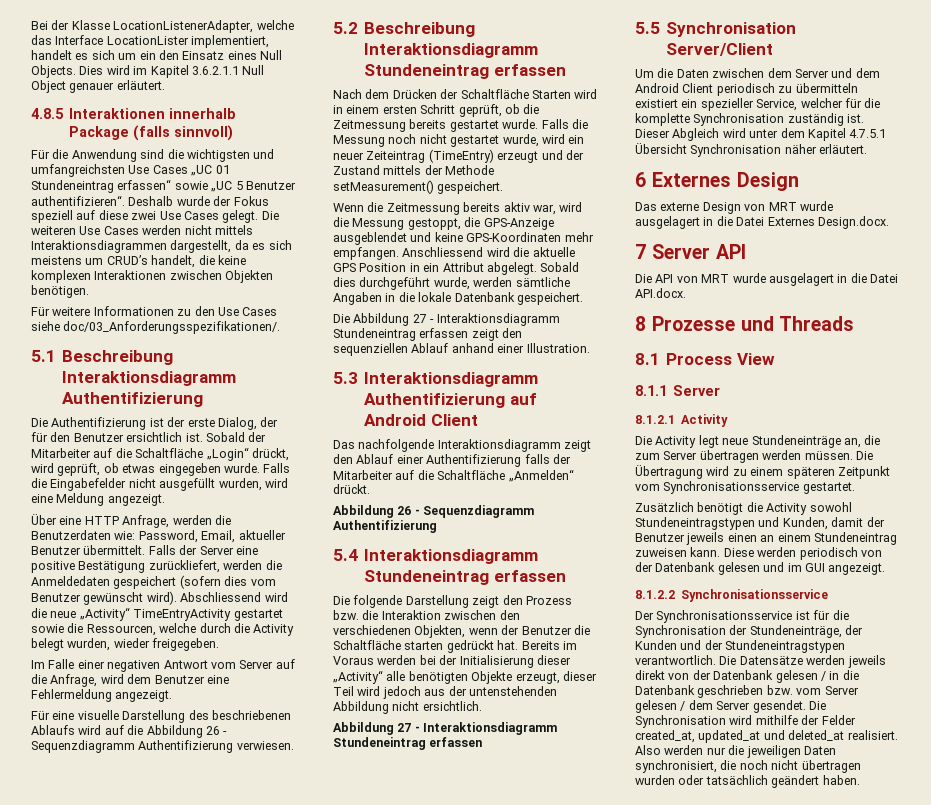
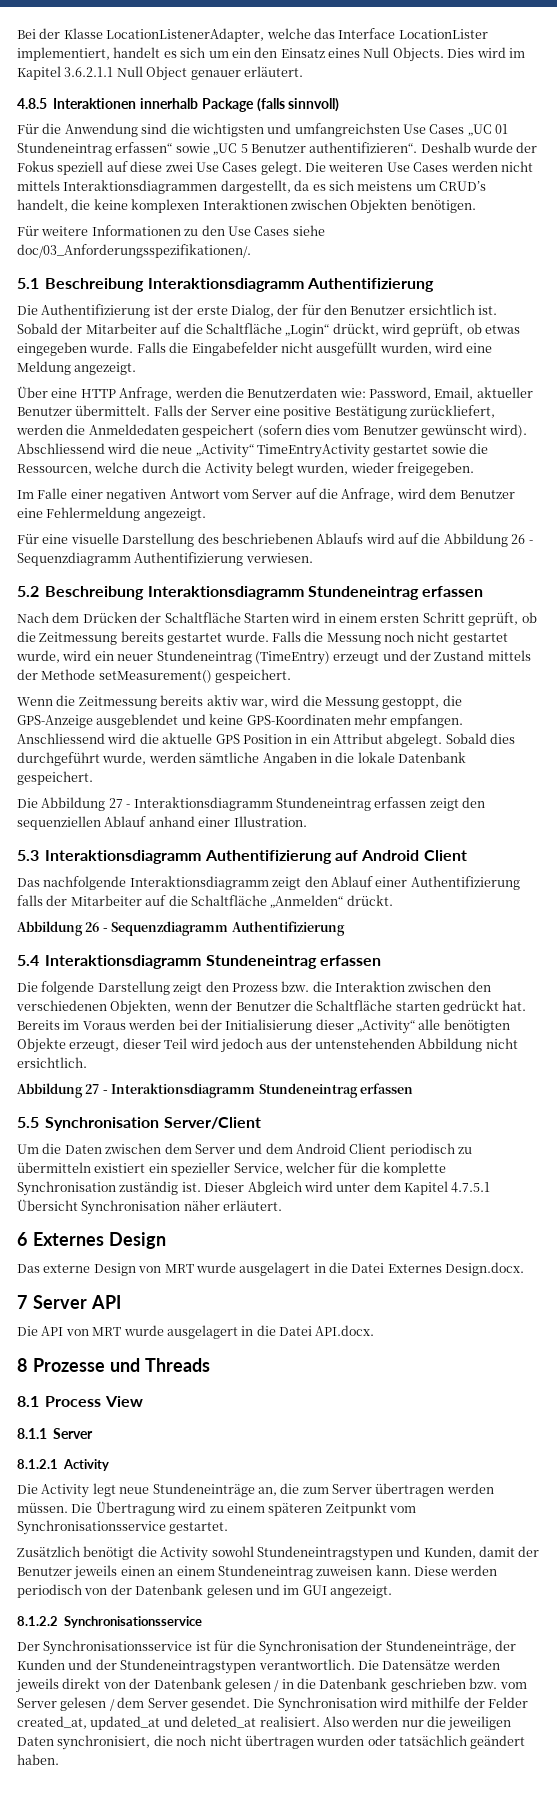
[366,151,426,163] Zeiteintrag -> [156,650,252,664] Stundeneintrag

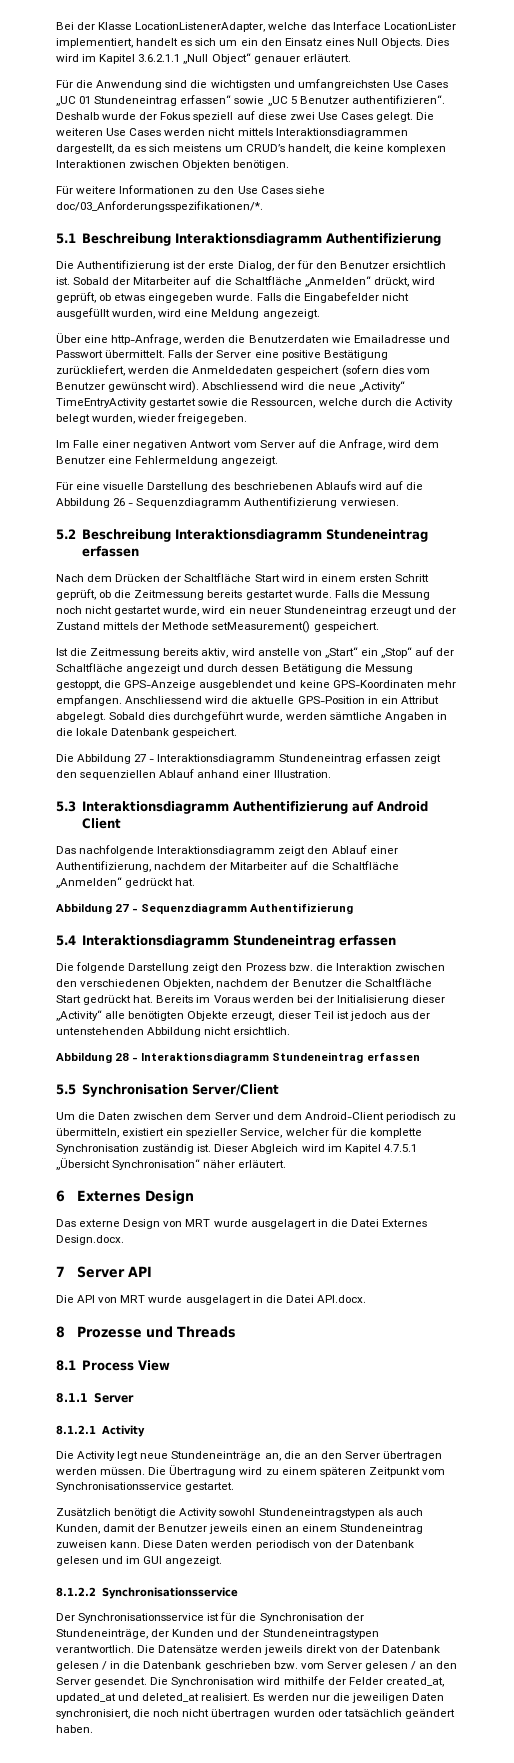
[116,66,188,81] Null Object -> [183,53,251,64] „Null Object“
[17,98,340,112] // 4.8.5 Interaktionen innerhalb Package (falls sinnvoll) -> (351, 58) none
[17,244,251,258] doc/03_Anforderungsspezifikationen/. -> [56,201,263,212] doc/03_Anforderungsspezifikationen/*.
[285,324,330,337] „Login“ -> [304,276,371,287] „Anmelden“
[80,387,173,401] HTTP Anfrage, -> [111,334,182,345] http-Anfrage,
[339,387,533,400] [17,407,72,416] wie: Password, Email, aktueller Benutzer -> [331,335,450,343] [56,350,103,358] wie Emailadresse und Passwort
[243,613,289,623] Starten -> [254,574,280,582] Start
[254,651,330,665] (TimeEntry) -> (367, 611) none
[17,695,300,709] Wenn die Zeitmessung bereits aktiv war, wird -> [56,647,455,658] [56,663,342,674] Ist die Zeitmessung bereits aktiv, wird anstelle von „Start“ ein „Stop“ auf der Schaltfläche angezeigt und durch dessen Betätigung
[215,734,292,744] GPS Position -> [297,696,365,704] GPS-Position
[410,876,520,890] [17,895,393,908] [17,921,100,936] Authentifizierung falls der Mitarbeiter auf die Schaltfläche „Anmelden“ drückt. // Abbildung 26 -> [56,861,399,872] [56,877,196,888] [56,903,130,914] Authentifizierung, nachdem der Mitarbeiter auf die Schaltfläche „Anmelden“ gedrückt hat. // Abbildung 27
[173,1004,208,1011] wenn -> [216,979,269,987] nachdem
[395,1002,440,1011] starten -> [56,995,81,1003] Start
[189,1038,219,1049] wird -> [336,1011,349,1019] ist
[85,1084,100,1094] 27 -> [115,1053,130,1061] 28
[296,1143,387,1154] Android Client -> [304,1112,384,1120] Android-Client
[17,1162,91,1173] übermitteln -> [56,1128,119,1138] übermitteln,
[336,1181,491,1195] [17,1199,181,1215] unter dem Kapitel 4.7.5.1 Übersicht Synchronisation -> [327,1144,417,1154] [56,1158,201,1170] im Kapitel 4.7.5.1 „Übersicht Synchronisation“
[302,1487,329,1494] zum -> [303,1451,342,1459] an den
[396,1546,421,1557] und -> [377,1508,423,1516] als auch
(448, 1571) none -> [176,1540,209,1548] Daten
[117,1697,145,1708] dem -> [419,1661,458,1669] an den
[322,1716,349,1727] Also -> [253,1693,265,1701] Es

